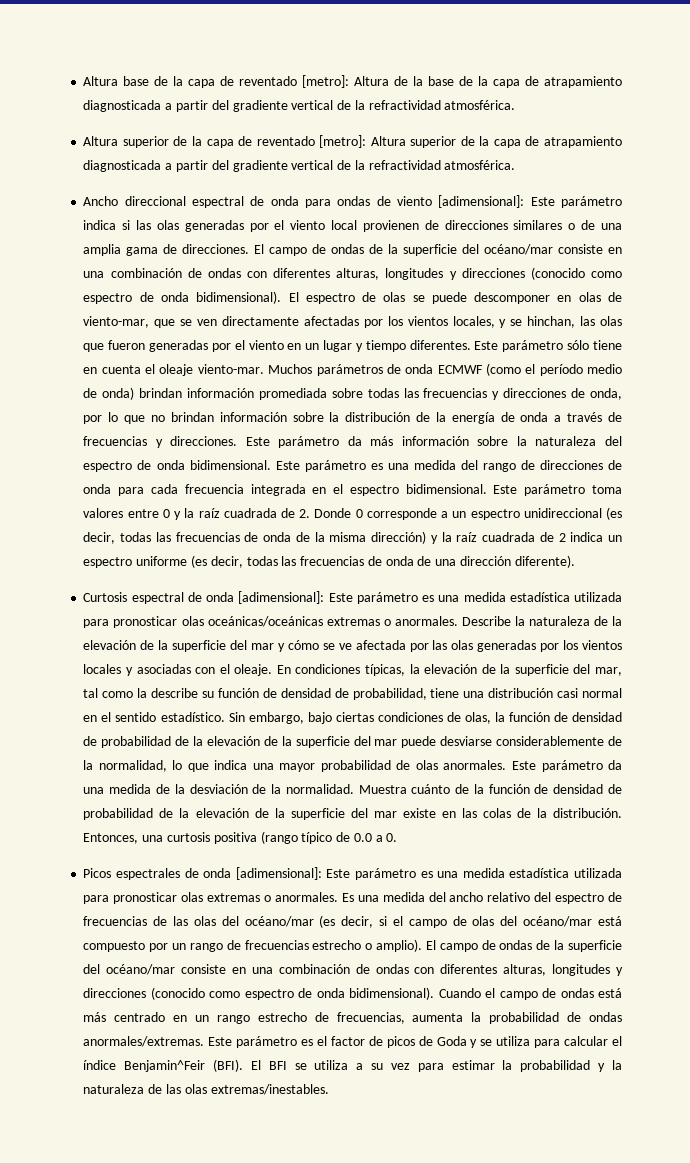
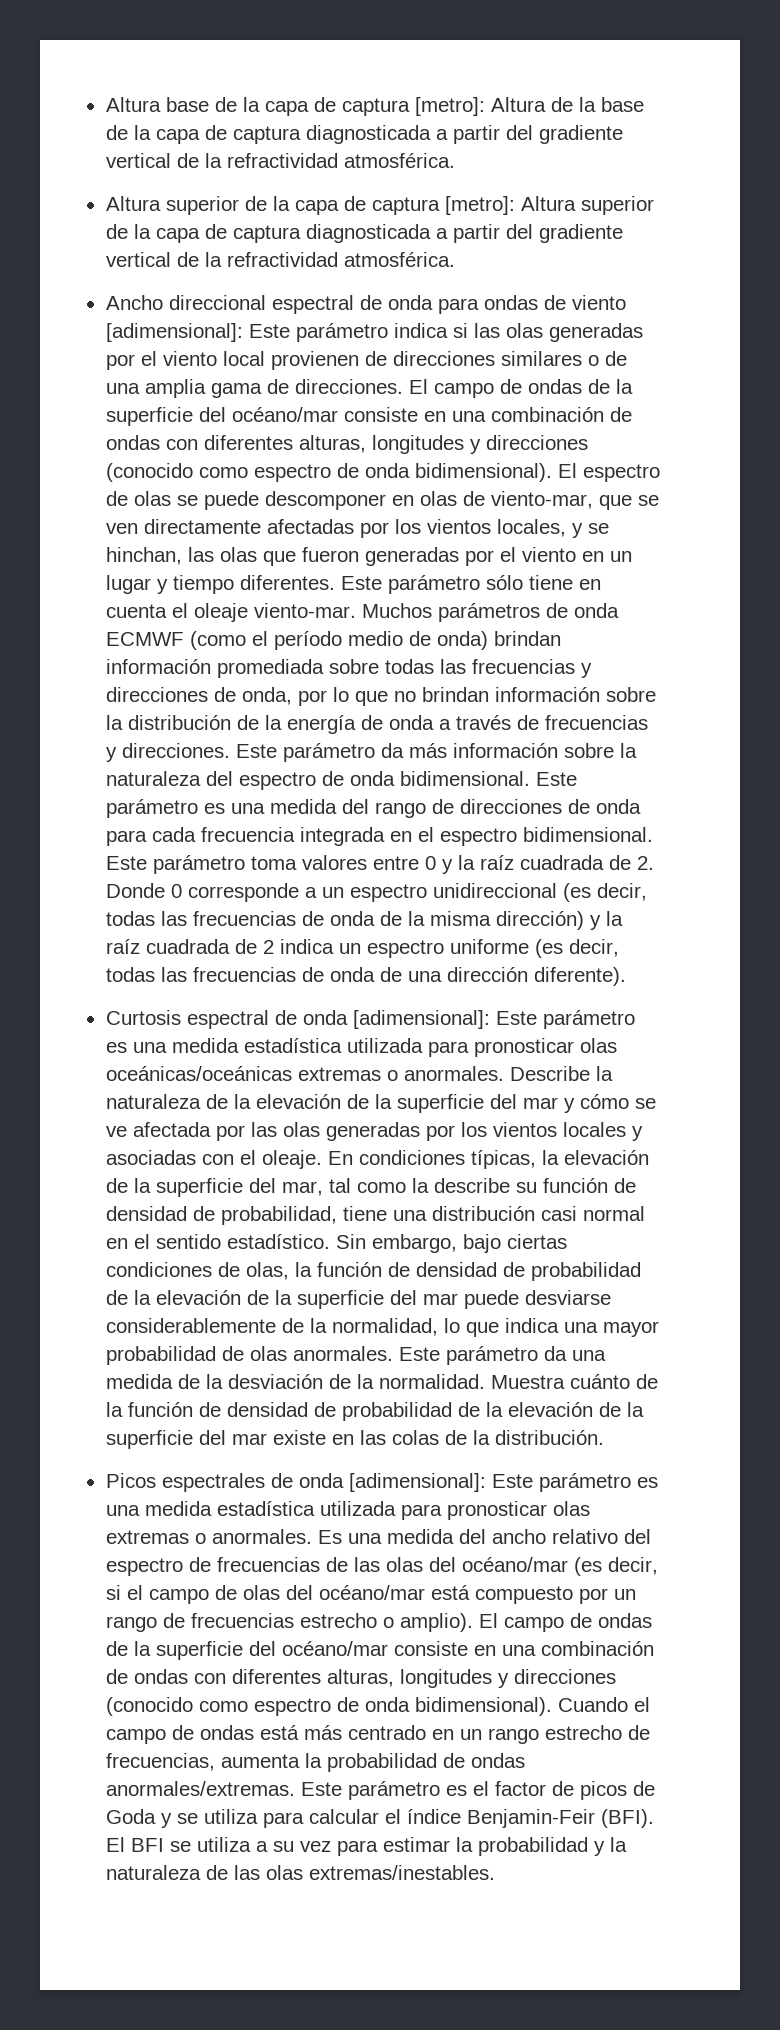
[239,76,298,86] reventado -> [341,98,410,116] captura
[544,76,623,88] atrapamiento -> [232,126,301,144] captura
[256,136,315,146] reventado -> [371,197,440,215] captura
[544,136,622,148] atrapamiento -> [232,225,301,243] captura
[83,831,398,844] Entonces, una curtosis positiva (rango típico de 0.0 a 0. -> (604, 1437) none
[124,1060,206,1072] Benjamin^Feir -> [466,1809,595,1828] Benjamin-Feir

